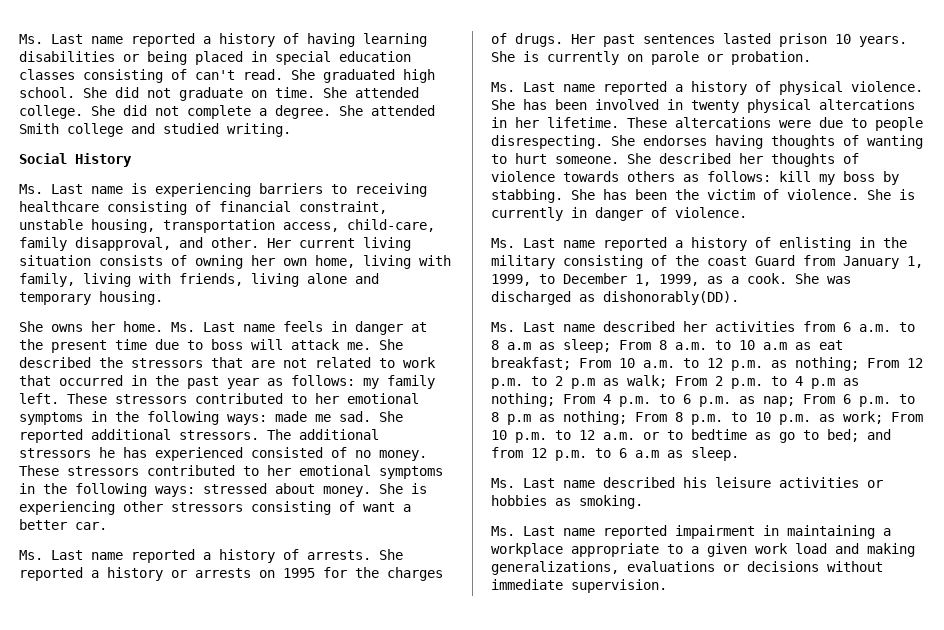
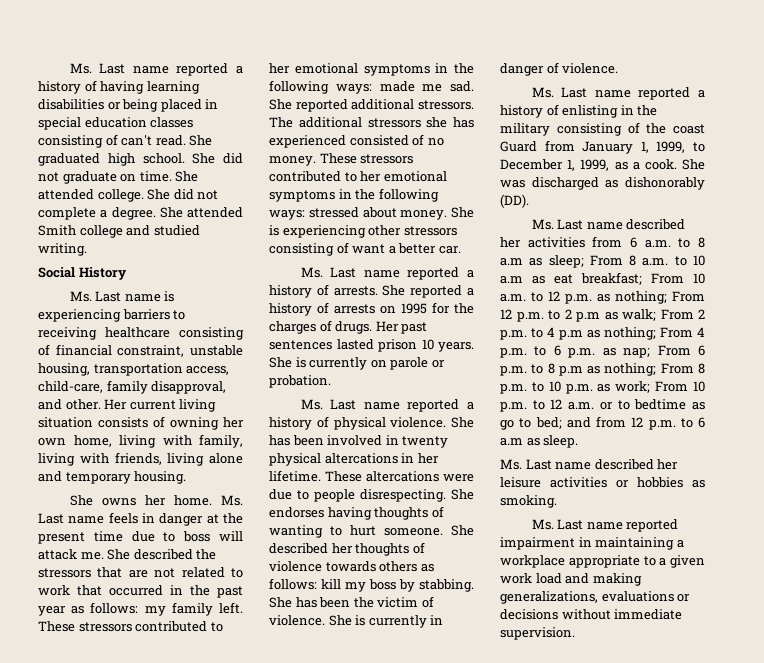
[99,447,115,458] he -> [426,117,448,128] she
[171,570,187,578] or -> [317,302,329,314] of
[603,291,739,305] dishonorably(DD). -> [625,177,705,190] [500,194,529,208] dishonorably (DD).
[683,477,707,488] his -> [657,459,679,470] her

